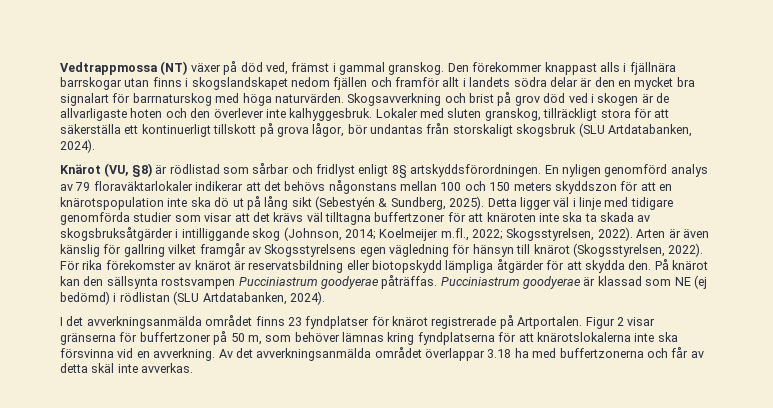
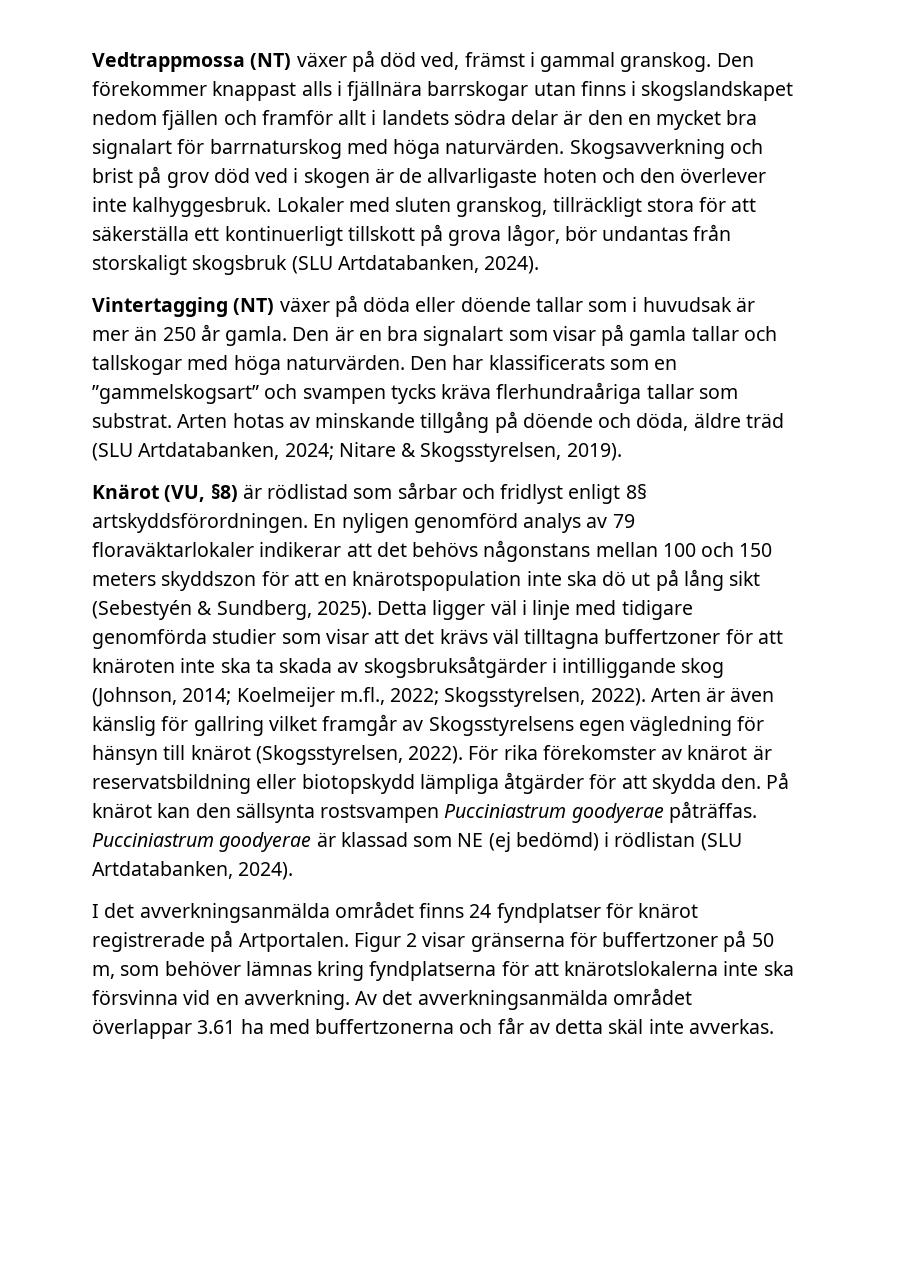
(95, 146) none -> [92,295,755,317] [92,324,777,346] [92,355,678,375] [92,382,738,404] [92,411,784,433] [92,442,622,462] // Vintertagging (NT) växer på döda eller döende tallar som i huvudsak är mer än 250 år gamla. Den är en bra signalart som visar på gamla tallar och tallskogar med höga naturvärden. Den har klassificerats som en ”gammelskogsart” och svampen tycks kräva flerhundraåriga tallar som substrat. Arten hotas av minskande tillgång på döende och döda, äldre träd (SLU Artdatabanken, 2024; Nitare & Skogsstyrelsen, 2019).
[287,317,302,326] 23 -> [469,904,492,918] 24
[487,349,512,358] 3.18 -> [197,1020,236,1034] 3.61

